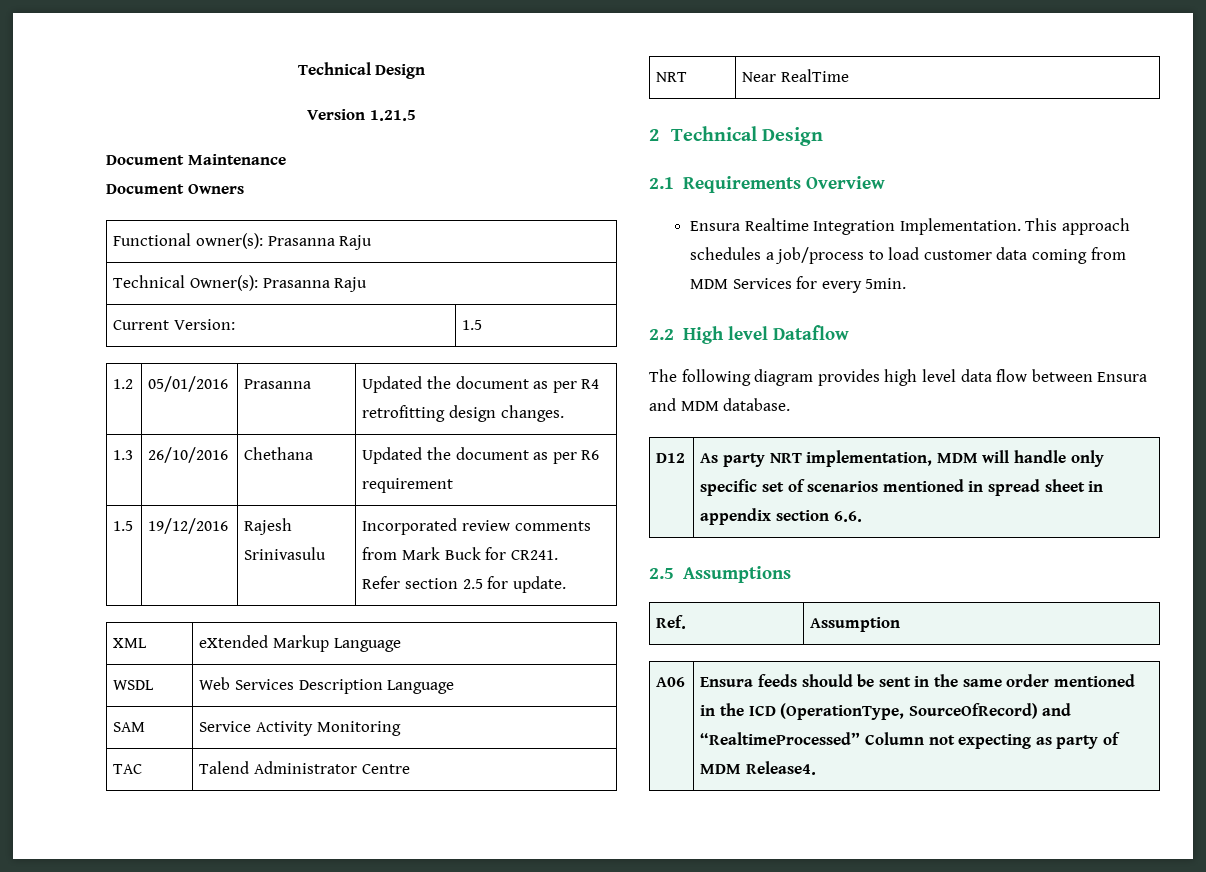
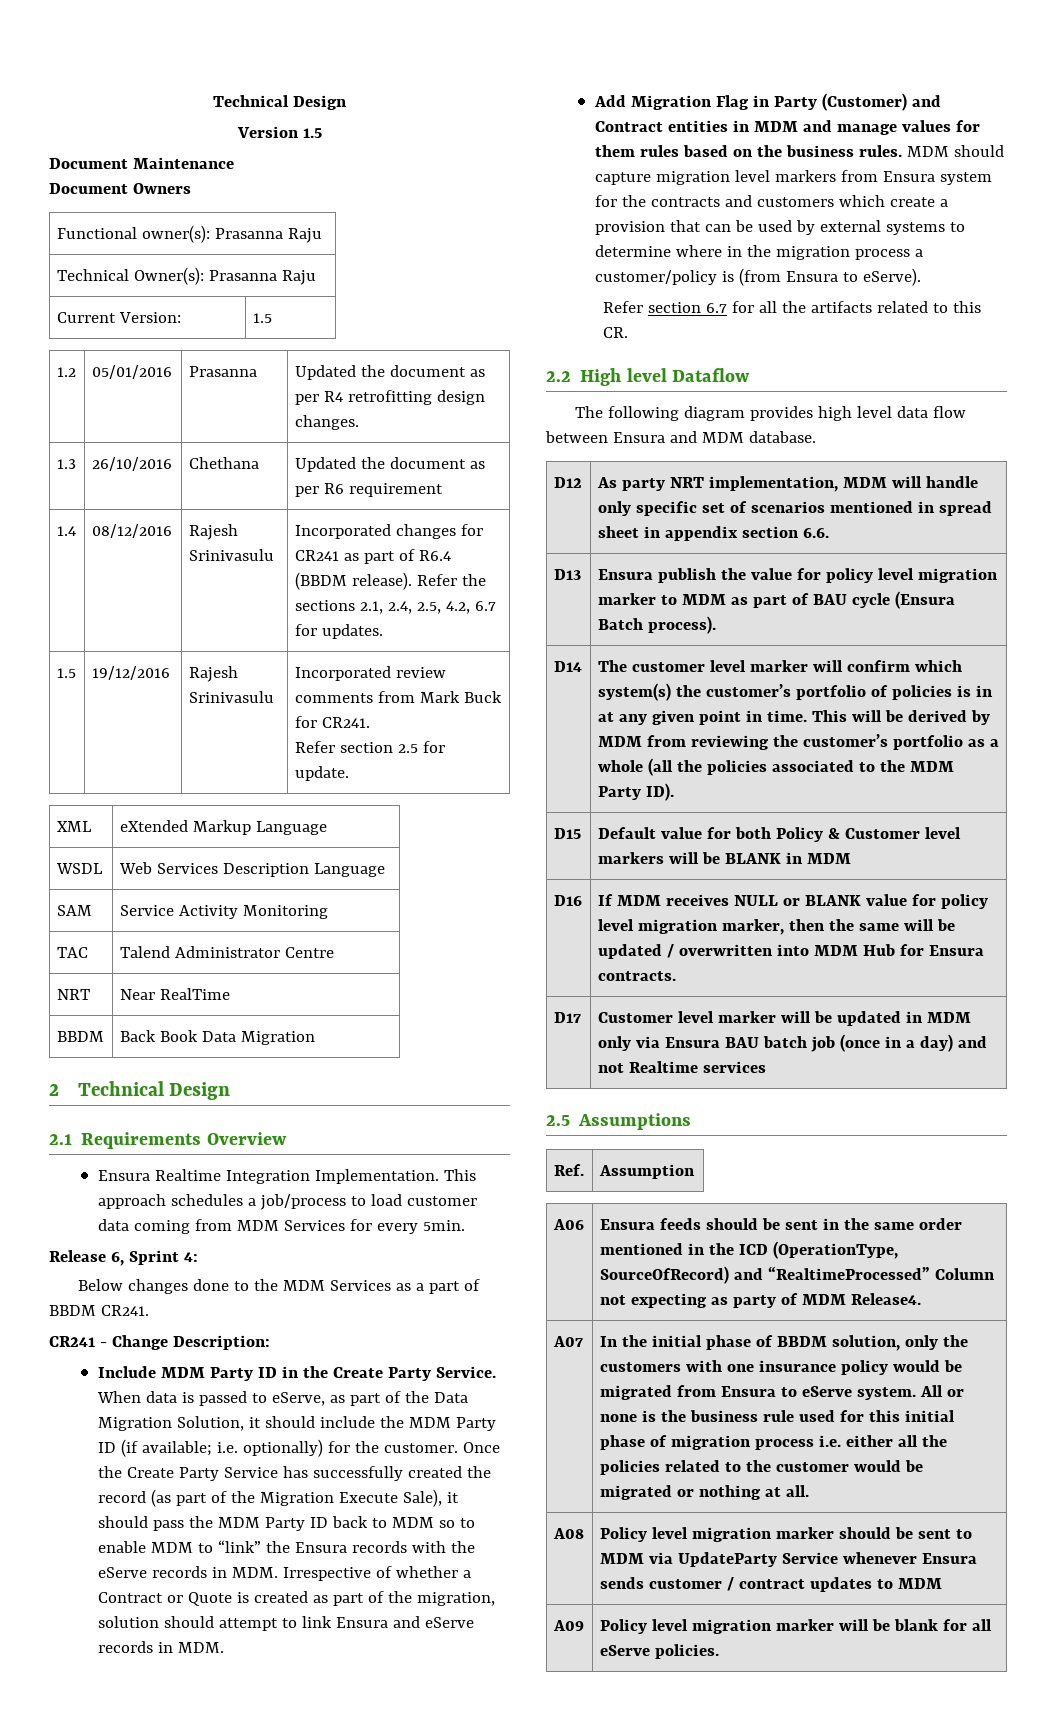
[369,110,416,121] 1.21.5 -> [302,128,322,138] 1.5
(454, 485) none -> [56,526,76,536] [91,524,172,538] [188,524,238,540] [188,549,274,561] [294,524,483,539] [294,549,451,564] [294,572,486,590] [294,600,496,614] [294,624,383,639] // 1.4 | 08/12/2016 | Rajesh Srinivasulu | Incorporated changes for CR241 as part of R6.4 (BBDM release). Refer the sections 2.1, 2.4, 2.5, 4.2, 6.7 for updates.
(849, 75) none -> [56,1031,104,1042] [119,1030,315,1045] // BBDM | Back Book Data Migration
(907, 283) none -> [49,1250,198,1266] [77,1279,480,1294] [49,1305,149,1316] [49,1335,270,1350] [98,1366,496,1381] [97,1391,468,1406] [98,1416,496,1431] [98,1439,500,1457] [98,1466,491,1481] [98,1489,459,1507] [98,1516,475,1531] [98,1540,475,1553] [98,1566,471,1581] [98,1591,495,1606] [98,1616,474,1631] [98,1641,225,1653] [594,93,941,111] [595,120,980,135] [595,145,1004,157] [595,170,992,185] [595,195,948,207] [595,220,965,235] [595,245,923,260] [595,268,921,286] [603,301,982,313] [603,327,629,338] // Release 6, Sprint 4: // Below changes done to the MDM Services as a part of BBDM CR241. // CR241 - Change Description: // Include MDM Party ID in the Create Party Service. When data is passed to eServe, as part of the Data Migration Solution, it should include the MDM Party ID (if available; i.e. optionally) for the customer. Once the Create Party Service has successfully created the record (as part of the Migration Execute Sale), it should pass the MDM Party ID back to MDM so to enable MDM to “link” the Ensura records with the eServe records in MDM. Irrespective of whether a Contract or Quote is created as part of the migration, solution should attempt to link Ensura and eServe records in MDM. // Add Migration Flag in Party (Customer) and Contract entities in MDM and manage values for them rules based on the business rules. MDM should capture migration level markers from Ensura system for the contracts and customers which create a provision that can be used by external systems to determine where in the migration process a customer/policy is (from Ensura to eServe). // Refer section 6.7 for all the artifacts related to this CR.
(862, 516) none -> [553,569,581,580] [597,568,998,583] [597,591,955,609] [597,616,716,634] [553,661,582,672] [597,660,962,672] [597,683,993,701] [597,710,990,725] [597,734,999,750] [597,758,954,776] [597,783,674,801] [553,828,581,839] [597,827,961,842] [597,852,851,864] [553,895,582,906] [597,894,988,909] [597,919,955,935] [597,944,984,959] [597,971,676,981] [553,1012,581,1023] [597,1011,971,1026] [597,1034,987,1052] [597,1061,766,1073] // D13 | Ensura publish the value for policy level migration marker to MDM as part of BAU cycle (Ensura Batch process). // D14 | The customer level marker will confirm which system(s) the customer’s portfolio of policies is in at any given point in time. This will be derived by MDM from reviewing the customer’s portfolio as a whole (all the policies associated to the MDM Party ID). // D15 | Default value for both Policy & Customer level markers will be BLANK in MDM // D16 | If MDM receives NULL or BLANK value for policy level migration marker, then the same will be updated / overwritten into MDM Hub for Ensura contracts. // D17 | Customer level marker will be updated in MDM only via Ensura BAU batch job (once in a day) and not Realtime services
(816, 768) none -> [552,1336,583,1347] [599,1335,968,1351] [599,1360,962,1375] [599,1385,964,1400] [599,1410,955,1422] [599,1435,947,1450] [599,1460,923,1475] [599,1485,809,1500] [552,1528,584,1539] [599,1527,972,1542] [599,1552,977,1567] [599,1577,942,1592] [552,1620,584,1631] [599,1619,992,1634] [599,1644,719,1659] // A07 | In the initial phase of BBDM solution, only the customers with one insurance policy would be migrated from Ensura to eServe system. All or none is the business rule used for this initial phase of migration process i.e. either all the policies related to the customer would be migrated or nothing at all. // A08 | Policy level migration marker should be sent to MDM via UpdateParty Service whenever Ensura sends customer / contract updates to MDM // A09 | Policy level migration marker will be blank for all eServe policies.

